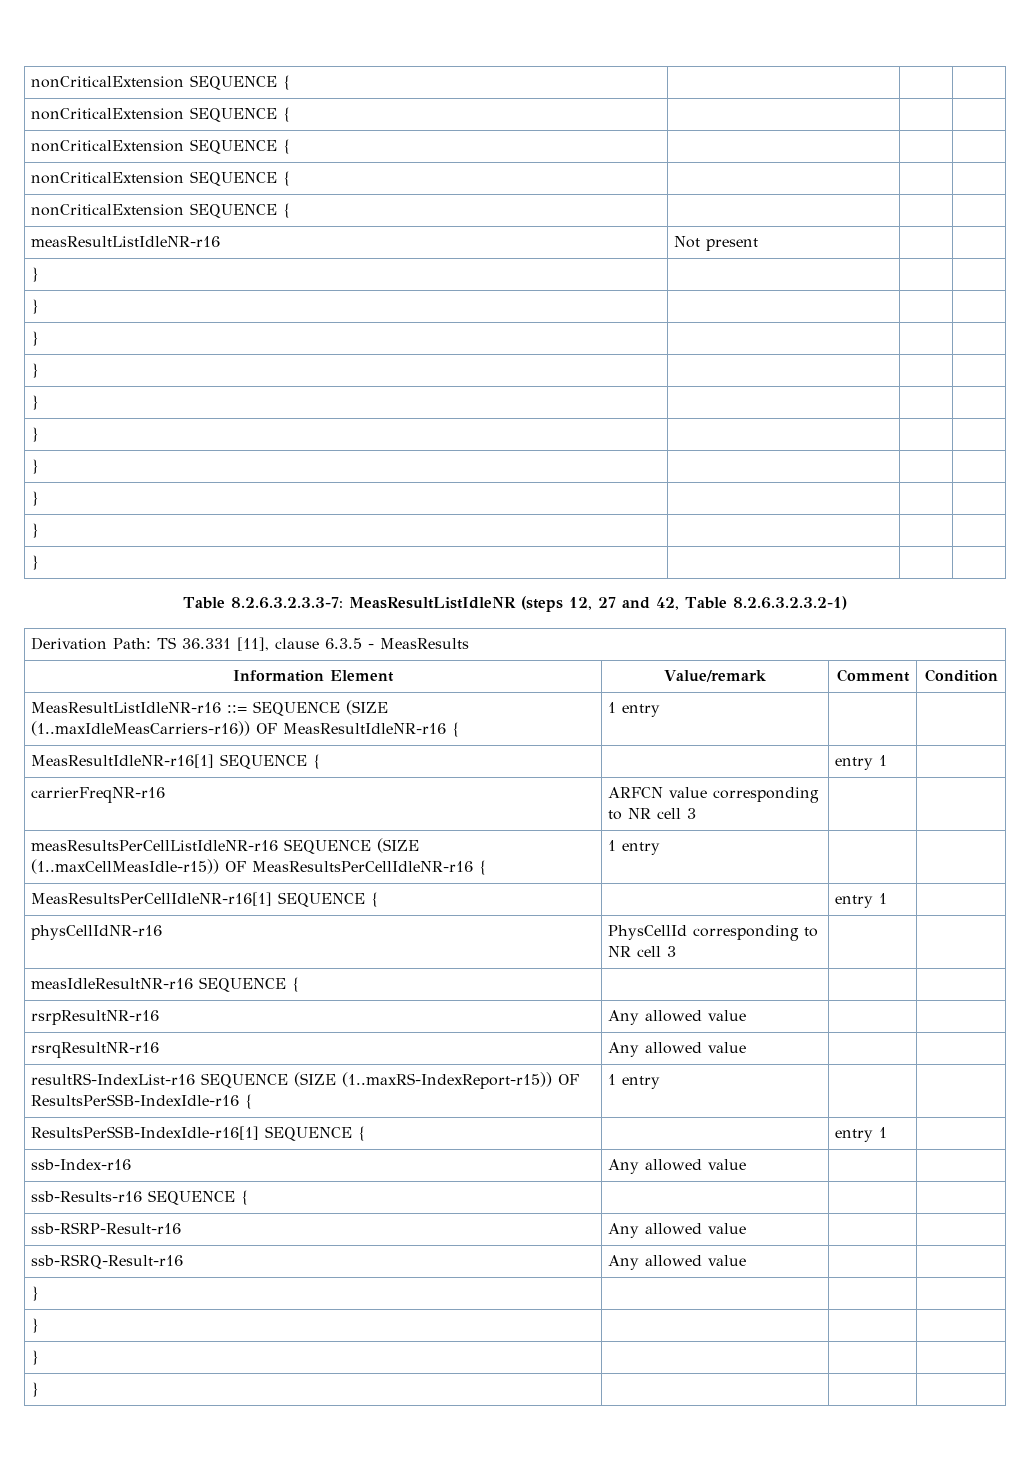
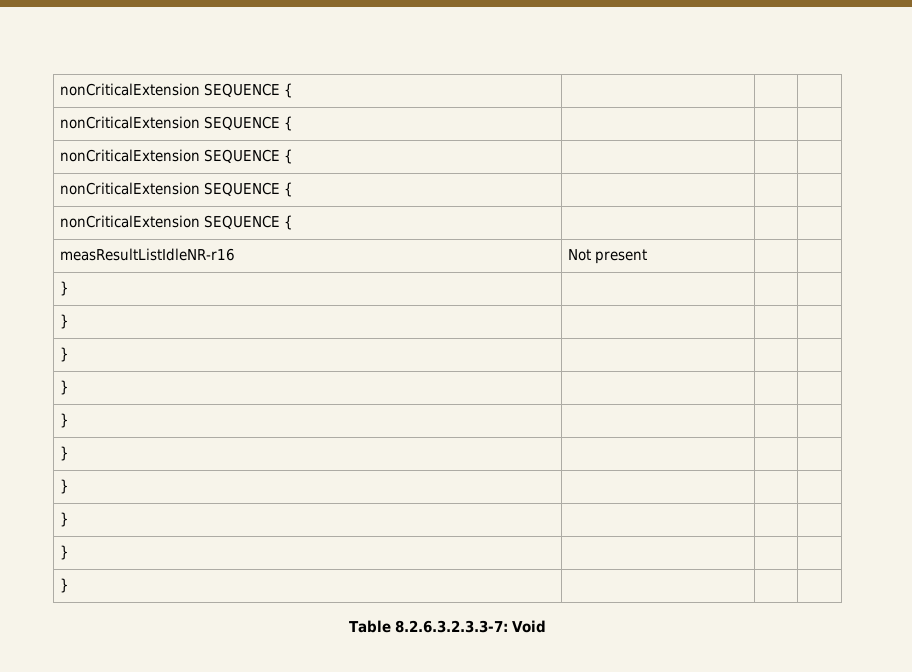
[349,596,847,612] [31,637,470,651] [232,670,394,682] [664,670,767,682] [836,669,910,682] [924,669,998,682] [31,700,389,716] [31,721,461,737] [608,702,661,717] [31,754,322,769] [835,755,888,770] [31,787,166,803] [608,787,820,803] [608,808,697,820] [31,838,420,854] [31,859,488,875] [608,840,661,855] [31,892,380,907] [835,893,888,908] [31,925,163,940] [608,925,819,941] [608,946,677,957] [31,977,301,992] [31,1010,160,1025] [608,1010,747,1025] [31,1042,160,1058] [608,1042,747,1057] [31,1072,580,1089] [31,1094,254,1109] [608,1074,661,1089] [31,1126,367,1141] [835,1127,888,1142] [31,1159,132,1170] [608,1159,747,1174] [31,1190,250,1205] [31,1222,182,1234] [608,1223,747,1238] [31,1254,184,1269] [608,1255,747,1270] [31,1286,40,1301] [31,1318,40,1333] [31,1350,40,1365] [31,1382,40,1397] MeasResultListIdleNR (steps 12, 27 and 42, Table 8.2.6.3.2.3.2-1) // Derivation Path: TS 36.331 [11], clause 6.3.5 - MeasResults // Information Element | Value/remark | Comment | Condition // MeasResultListIdleNR-r16 ::= SEQUENCE (SIZE (1..maxIdleMeasCarriers-r16)) OF MeasResultIdleNR-r16 { | 1 entry | | // MeasResultIdleNR-r16[1] SEQUENCE { | | entry 1 | // carrierFreqNR-r16 | ARFCN value corresponding to NR cell 3 | | // measResultsPerCellListIdleNR-r16 SEQUENCE (SIZE (1..maxCellMeasIdle-r15)) OF MeasResultsPerCellIdleNR-r16 { | 1 entry | | // MeasResultsPerCellIdleNR-r16[1] SEQUENCE { | | entry 1 | // physCellIdNR-r16 | PhysCellId corresponding to NR cell 3 | | // measIdleResultNR-r16 SEQUENCE { | | | // rsrpResultNR-r16 | Any allowed value | | // rsrqResultNR-r16 | Any allowed value | | // resultRS-IndexList-r16 SEQUENCE (SIZE (1..maxRS-IndexReport-r15)) OF ResultsPerSSB-IndexIdle-r16 { | 1 entry | | // ResultsPerSSB-IndexIdle-r16[1] SEQUENCE { | | entry 1 | // ssb-Index-r16 | Any allowed value | | // ssb-Results-r16 SEQUENCE { | | | // ssb-RSRP-Result-r16 | Any allowed value | | // ssb-RSRQ-Result-r16 | Any allowed value | | // } | | | // } | | | // } | | | // } | | | -> [512,620,547,633] Void

